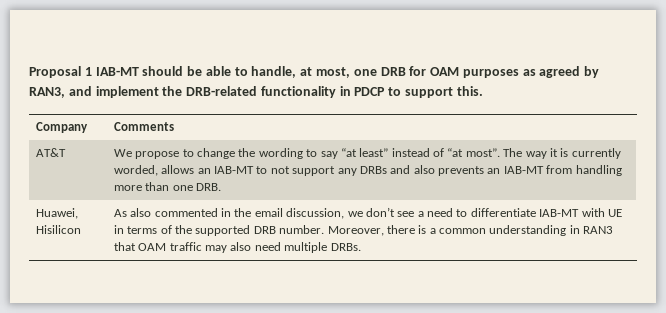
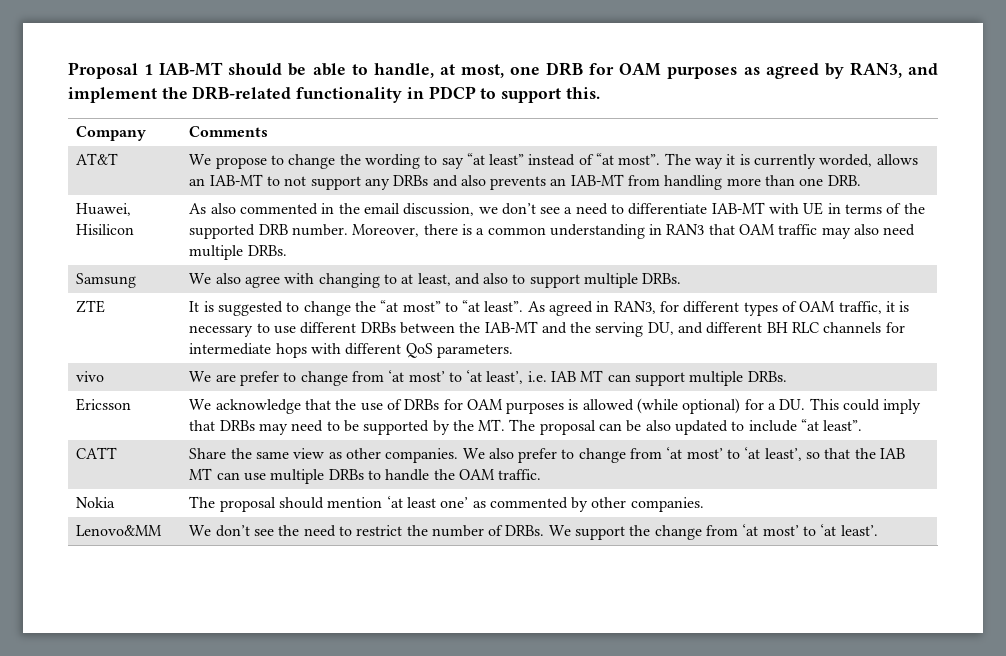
(361, 247) none -> [76,273,137,288] [189,273,682,288] [76,300,106,313] [189,300,910,316] [189,321,905,337] [189,343,513,358] [76,371,105,382] [189,370,787,386] [76,398,132,411] [189,398,922,414] [189,419,863,435] [76,447,118,459] [189,447,905,463] [189,468,542,484] [76,497,116,508] [189,496,704,512] [76,525,163,536] [189,524,878,540] // Samsung | We also agree with changing to at least, and also to support multiple DRBs. // ZTE | It is suggested to change the “at most” to “at least”. As agreed in RAN3, for different types of OAM traffic, it is necessary to use different DRBs between the IAB-MT and the serving DU, and different BH RLC channels for intermediate hops with different QoS parameters. // vivo | We are prefer to change from ‘at most’ to ‘at least’, i.e. IAB MT can support multiple DRBs. // Ericsson | We acknowledge that the use of DRBs for OAM purposes is allowed (while optional) for a DU. This could imply that DRBs may need to be supported by the MT. The proposal can be also updated to include “at least”. // CATT | Share the same view as other companies. We also prefer to change from ‘at most’ to ‘at least’, so that the IAB MT can use multiple DRBs to handle the OAM traffic. // Nokia | The proposal should mention ‘at least one’ as commented by other companies. // Lenovo&MM | We don’t see the need to restrict the number of DRBs. We support the change from ‘at most’ to ‘at least’.

